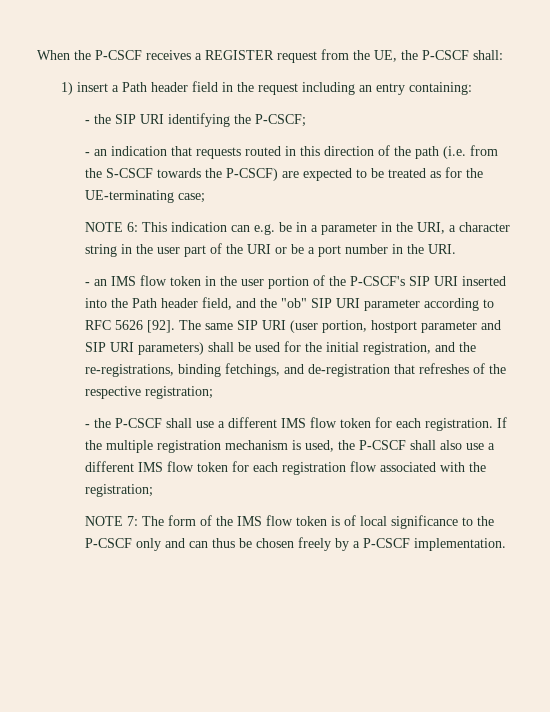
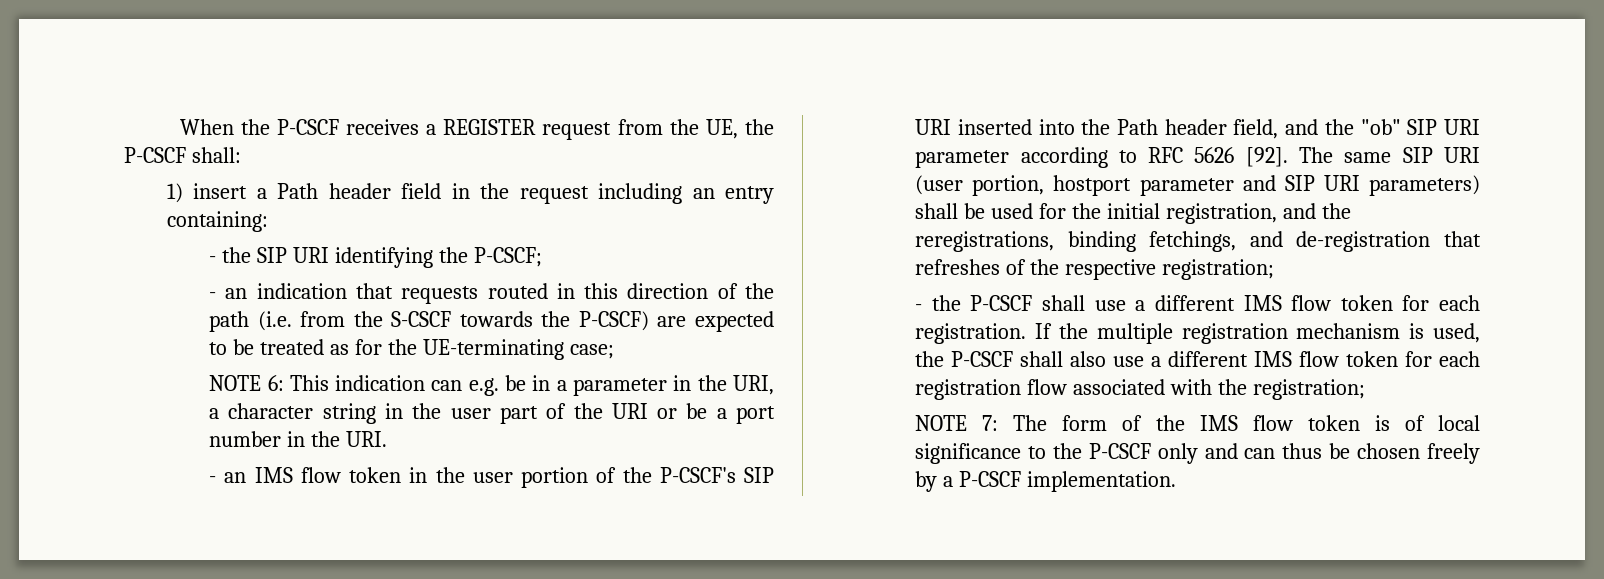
[85,364,175,377] re-registrations, -> [915,231,1055,252] reregistrations,

